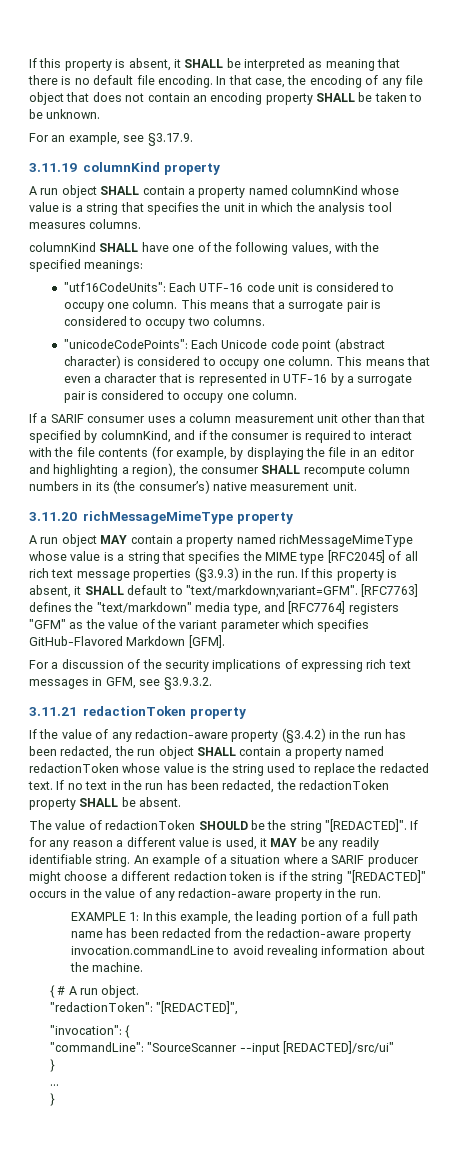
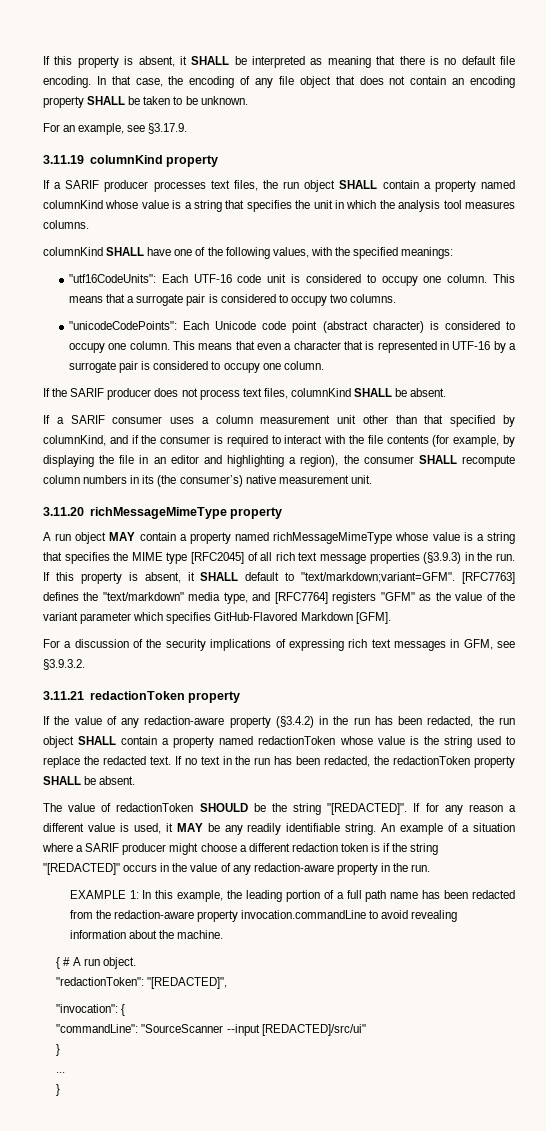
[29,186,37,195] A -> [43,180,278,192] If a SARIF producer processes text files, the
(297, 395) none -> [43,388,447,400] // If the SARIF producer does not process text files, columnKind SHALL be absent.

